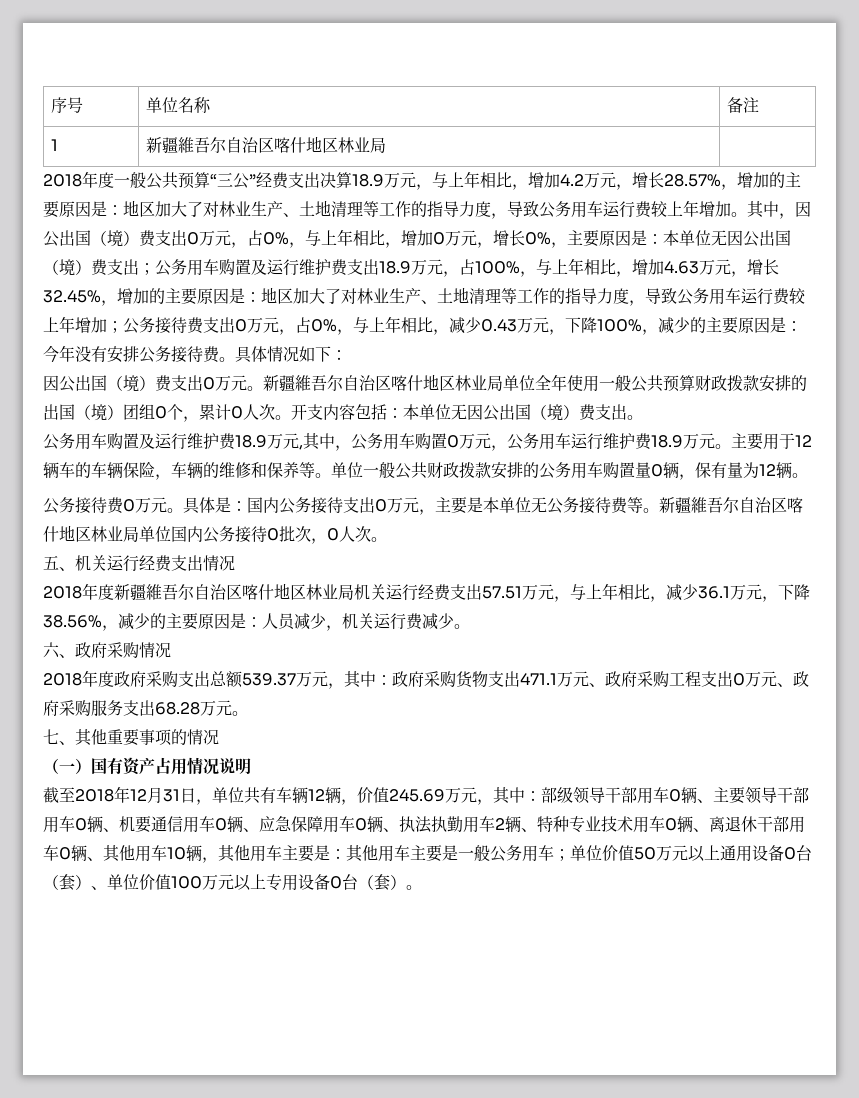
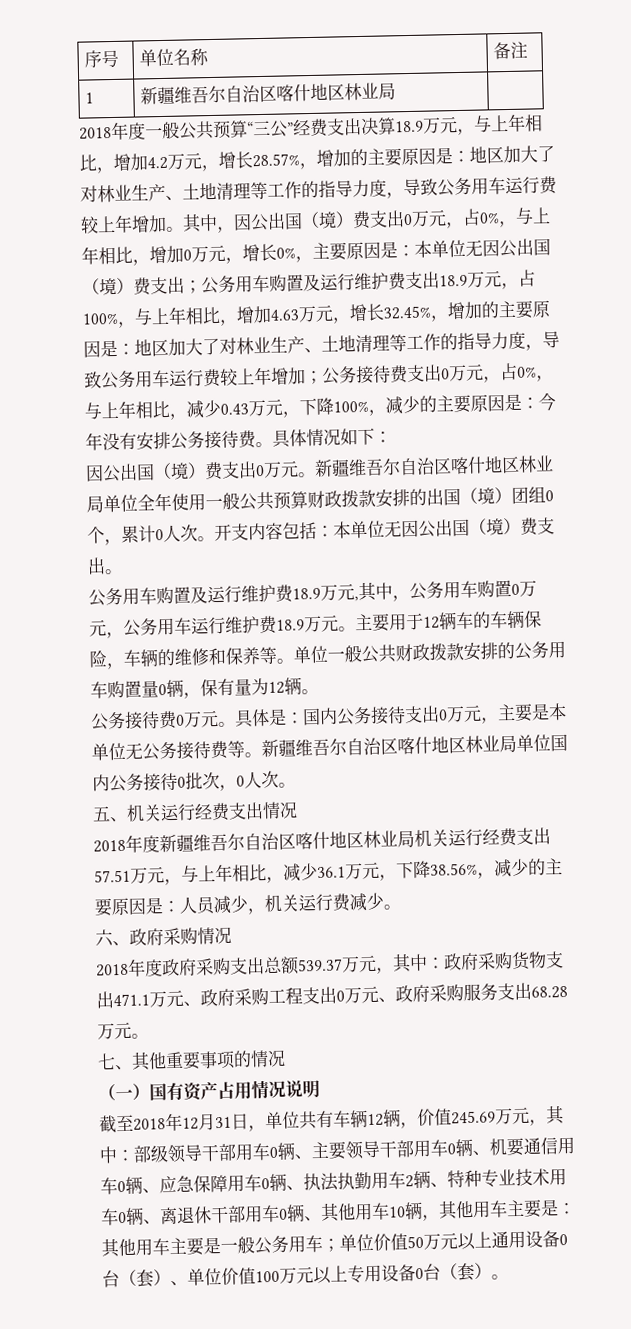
[178,137,195,153] 維 -> [174,86,193,104] 维
[295,375,311,391] 維 -> [348,458,367,477] 维
[691,497,707,513] 維 -> [295,739,313,757] 维
[146,584,162,600] 維 -> [193,834,211,852] 维

